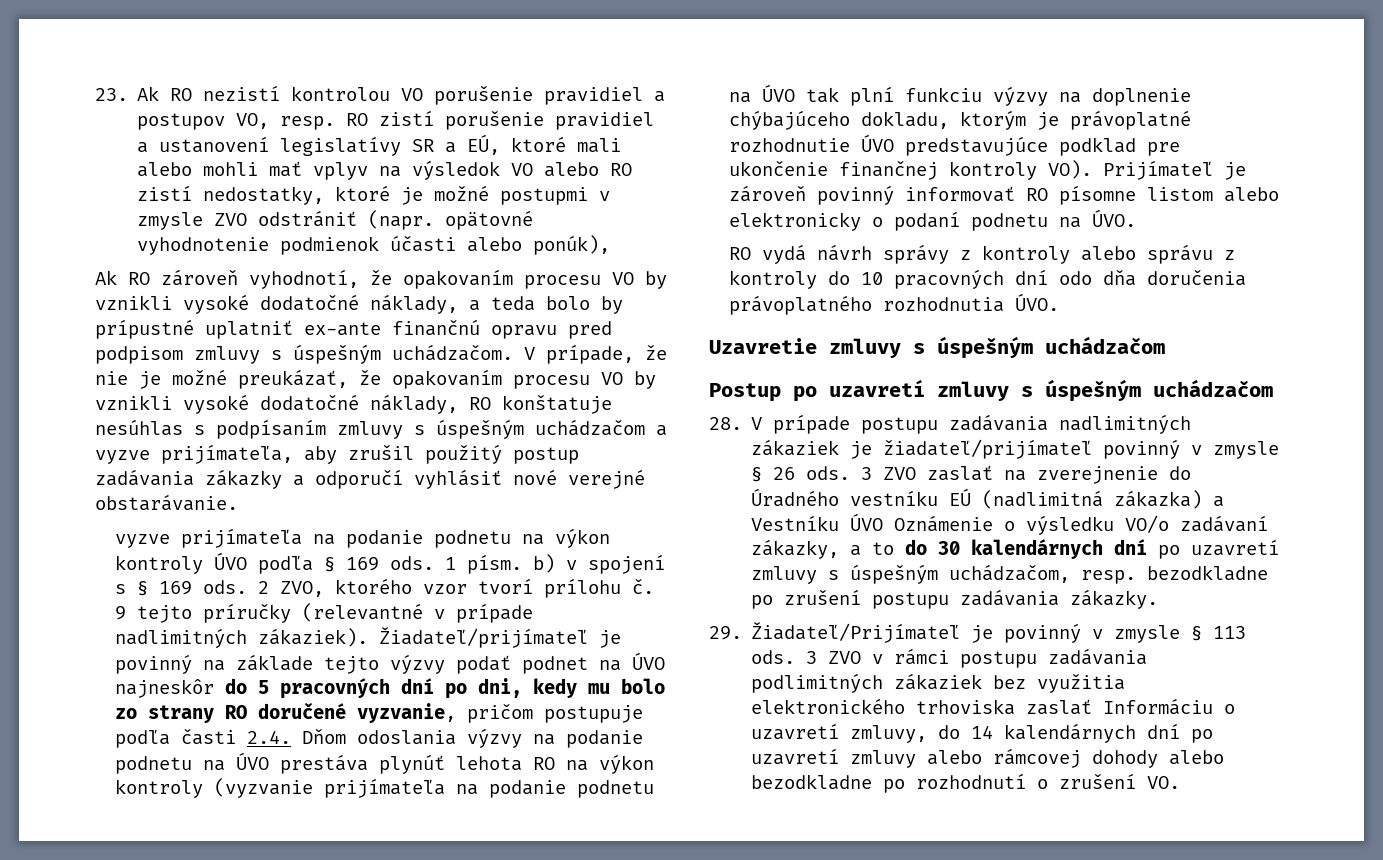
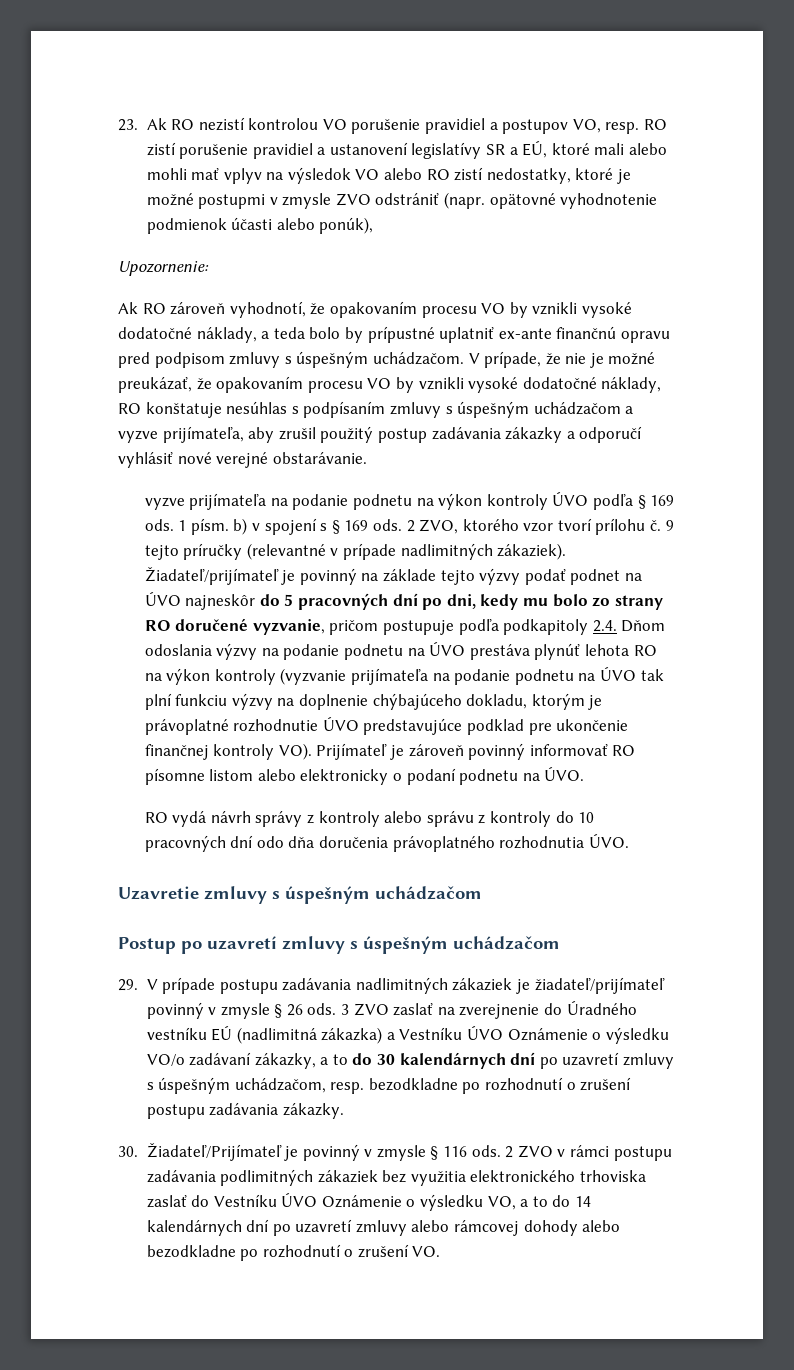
(611, 245) none -> [118,261,209,276] // Upozornenie:
[181,729,237,745] časti -> [503,619,589,635] podkapitoly
[709,417,742,430] 28. -> [118,979,138,991] 29.
(774, 602) none -> [485,1077,576,1091] rozhodnutí o
[709,626,742,640] 29. -> [118,1146,138,1157] 30.
[1213,626,1247,639] [751,650,818,664] 113 ods. 3 -> [443,1145,514,1158] 116 ods. 2
[1103,698,1236,715] [751,723,928,743] Informáciu o uzavretí zmluvy, -> [191,1192,548,1211] do Vestníku ÚVO Oznámenie o výsledku VO, a to

